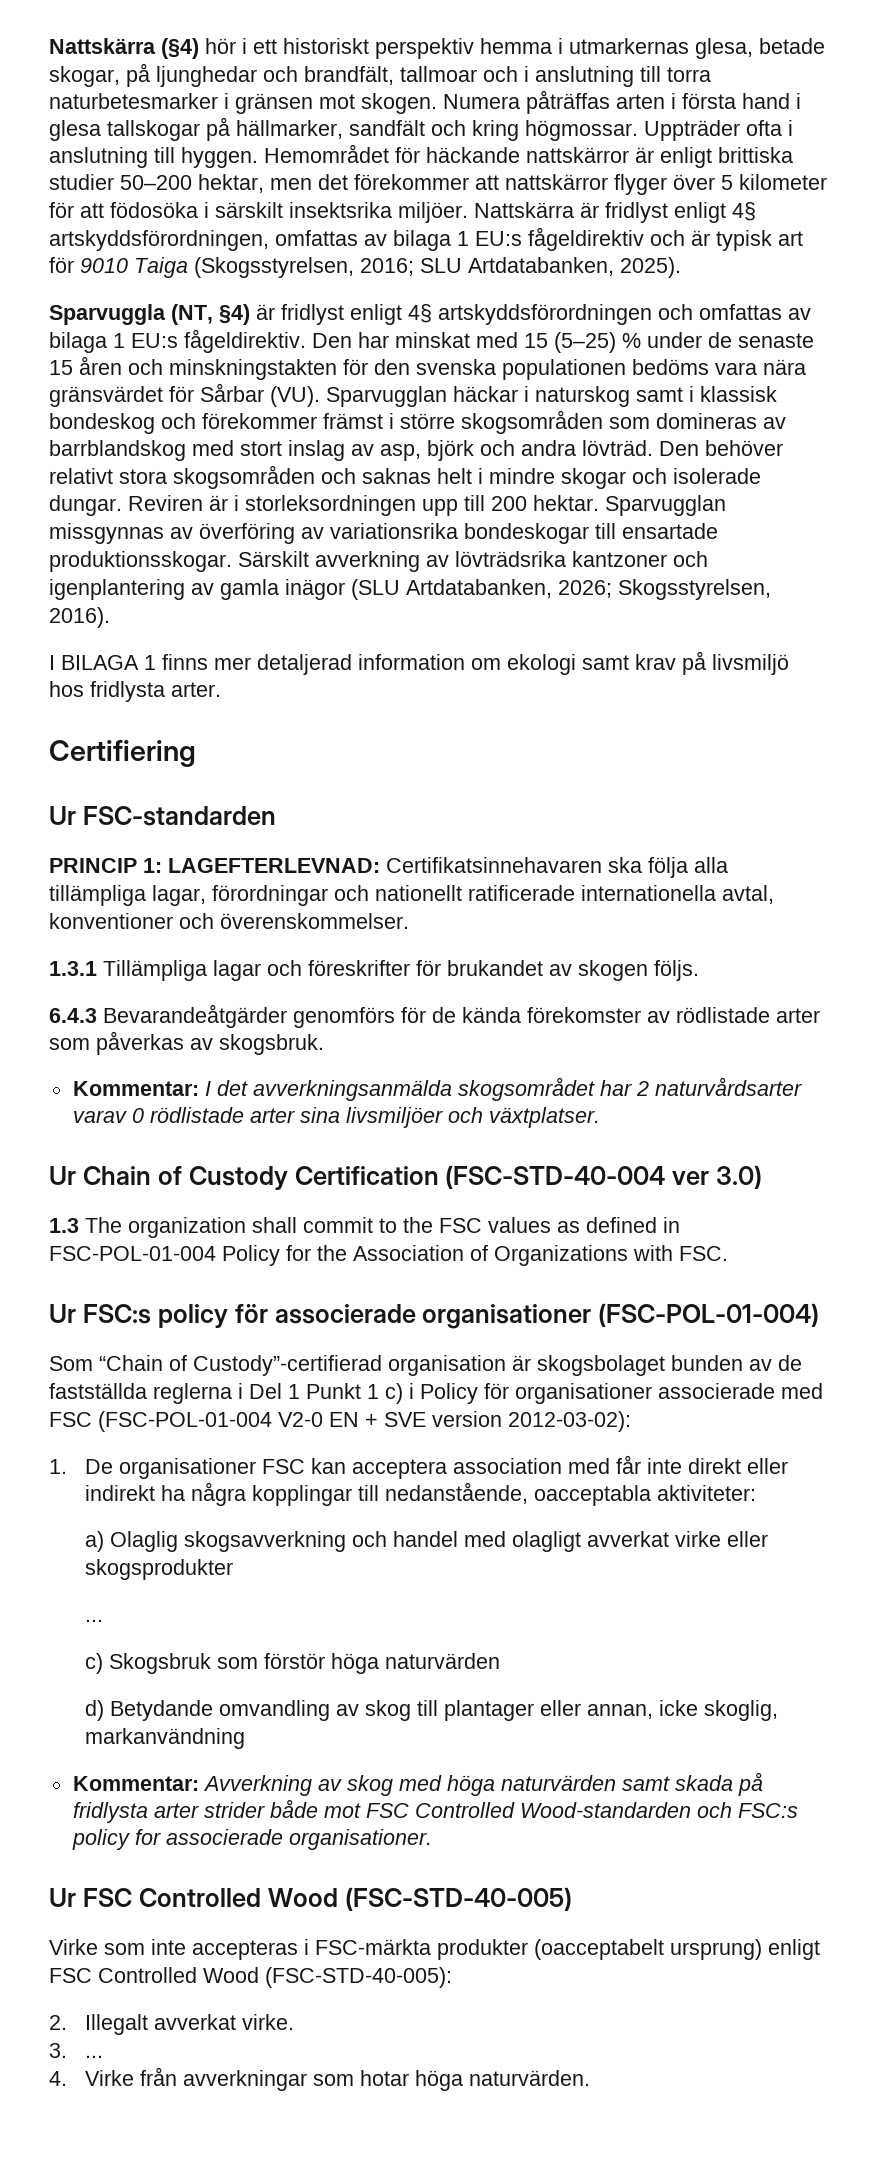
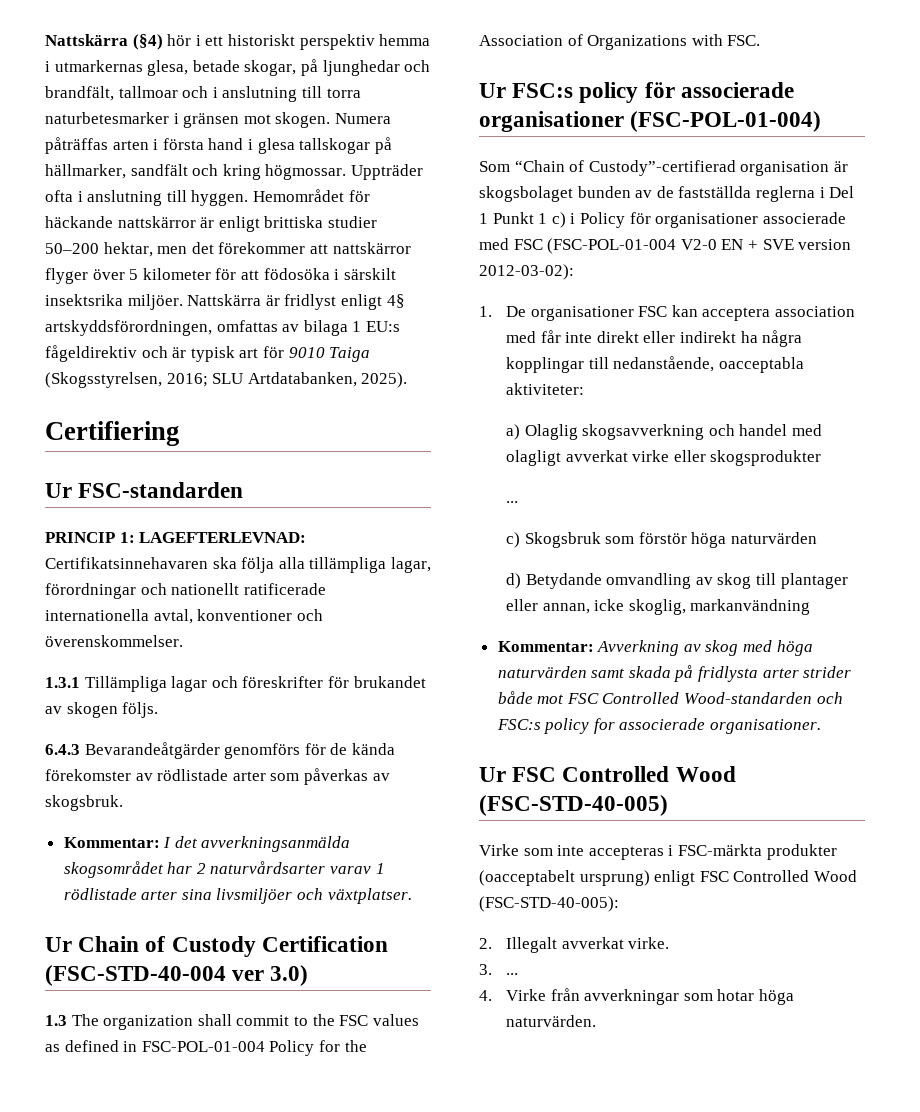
[49,304,811,325] [49,329,814,353] [49,356,806,380] [49,383,777,407] [49,410,786,434] [49,440,783,461] [49,465,761,489] [49,495,726,516] [49,523,718,544] [49,551,708,572] [49,579,771,600] [49,607,110,628] [49,651,789,675] [49,681,221,702] // Sparvuggla (NT, §4) är fridlyst enligt 4§ artskyddsförordningen och omfattas av bilaga 1 EU:s fågeldirektiv. Den har minskat med 15 (5–25) % under de senaste 15 åren och minskningstakten för den svenska populationen bedöms vara nära gränsvärdet för Sårbar (VU). Sparvugglan häckar i naturskog samt i klassisk bondeskog och förekommer främst i större skogsområden som domineras av barrblandskog med stort inslag av asp, björk och andra lövträd. Den behöver relativt stora skogsområden och saknas helt i mindre skogar och isolerade dungar. Reviren är i storleksordningen upp till 200 hektar. Sparvugglan missgynnas av överföring av variationsrika bondeskogar till ensartade produktionsskogar. Särskilt avverkning av lövträdsrika kantzoner och igenplantering av gamla inägor (SLU Artdatabanken, 2026; Skogsstyrelsen, 2016). // I BILAGA 1 finns mer detaljerad information om ekologi samt krav på livsmiljö hos fridlysta arter. -> (408, 380) none
[131,1108,144,1123] 0 -> [375,863,385,874] 1

